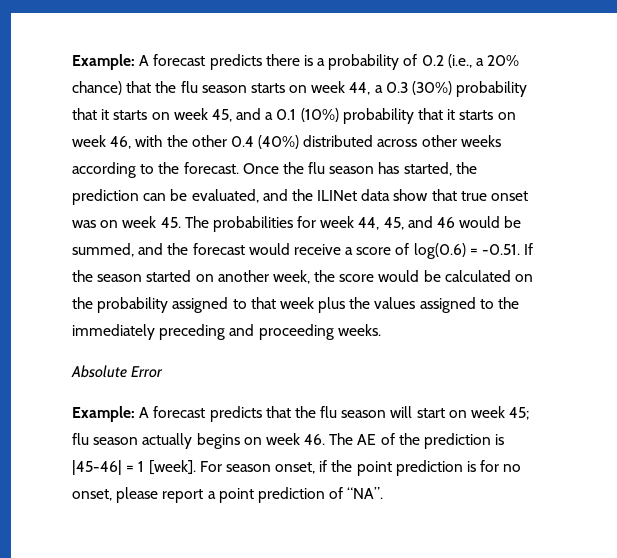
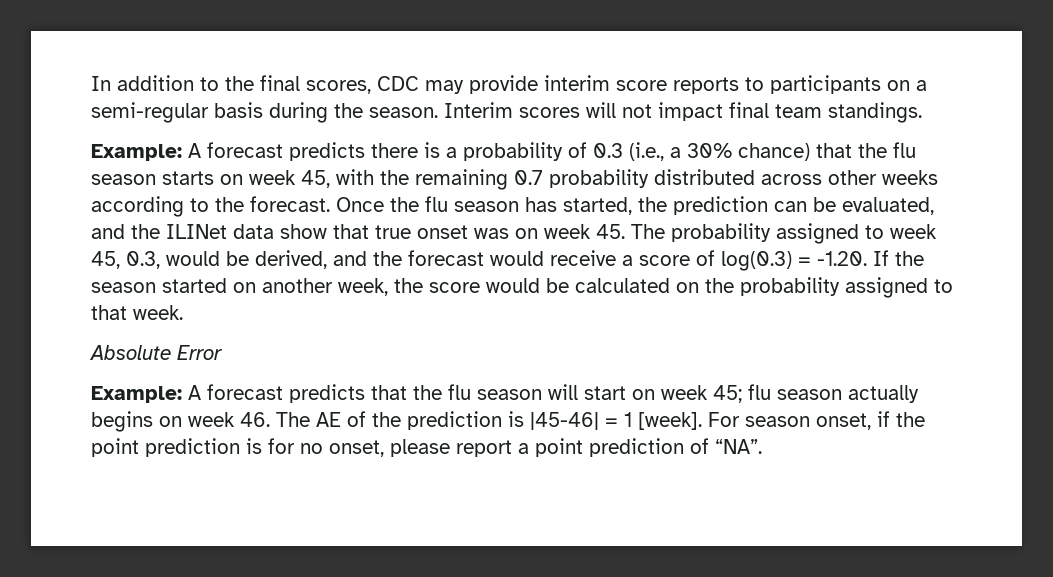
(72, 62) none -> [91,75,927,94] [91,102,922,123] In addition to the final scores, CDC may provide interim score reports to participants on a semi-regular basis during the season. Interim scores will not impact final team standings. //
[421,55,444,66] 0.2 -> [593,143,623,158] 0.3
[487,55,520,66] 20% -> [687,143,732,158] 30%
[349,81,528,97] [72,108,516,124] [72,135,300,149] 44, a 0.3 (30%) probability that it starts on week 45, and a 0.1 (10%) probability that it starts on week 46, with the other 0.4 (40%) -> [301,169,649,190] 45, with the remaining 0.7 probability
[212,216,522,232] [72,243,134,257] probabilities for week 44, 45, and 46 would be summed, -> [671,223,937,244] [91,250,327,269] probability assigned to week 45, 0.3, would be derived,
[413,243,521,259] log(0.6) = -0.51. -> [721,251,867,271] log(0.3) = -1.20.
[279,297,520,313] [72,324,381,340] week plus the values assigned to the immediately preceding and proceeding weeks. -> [133,305,183,320] week.

